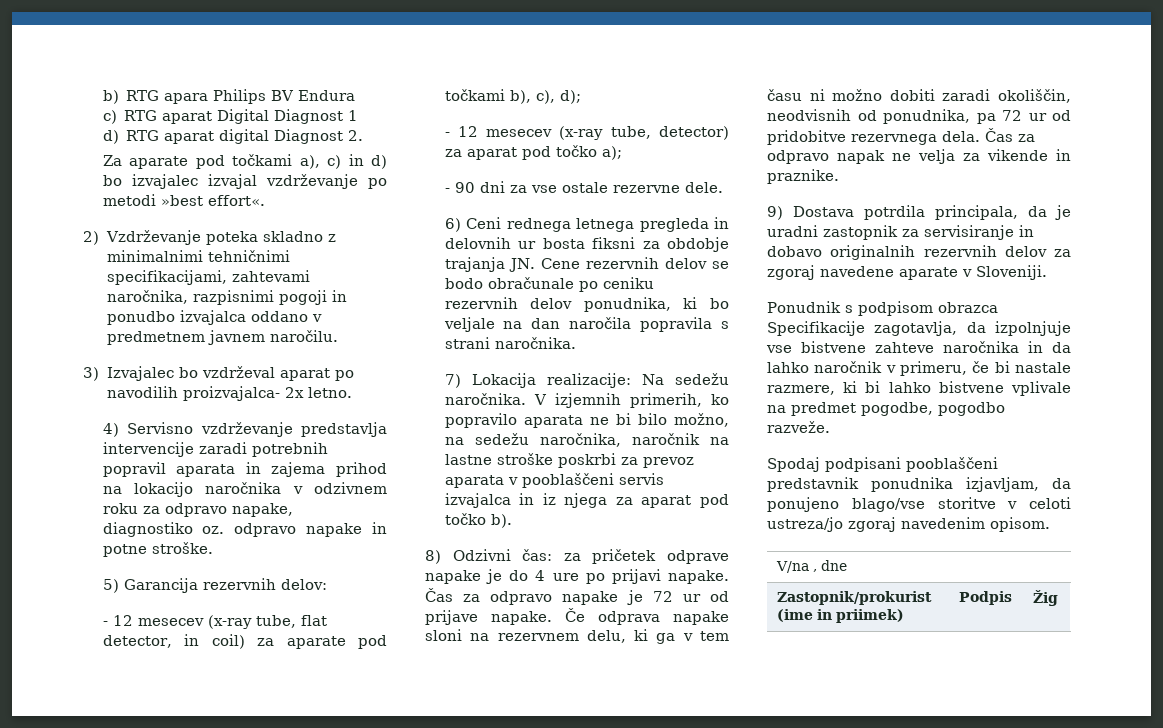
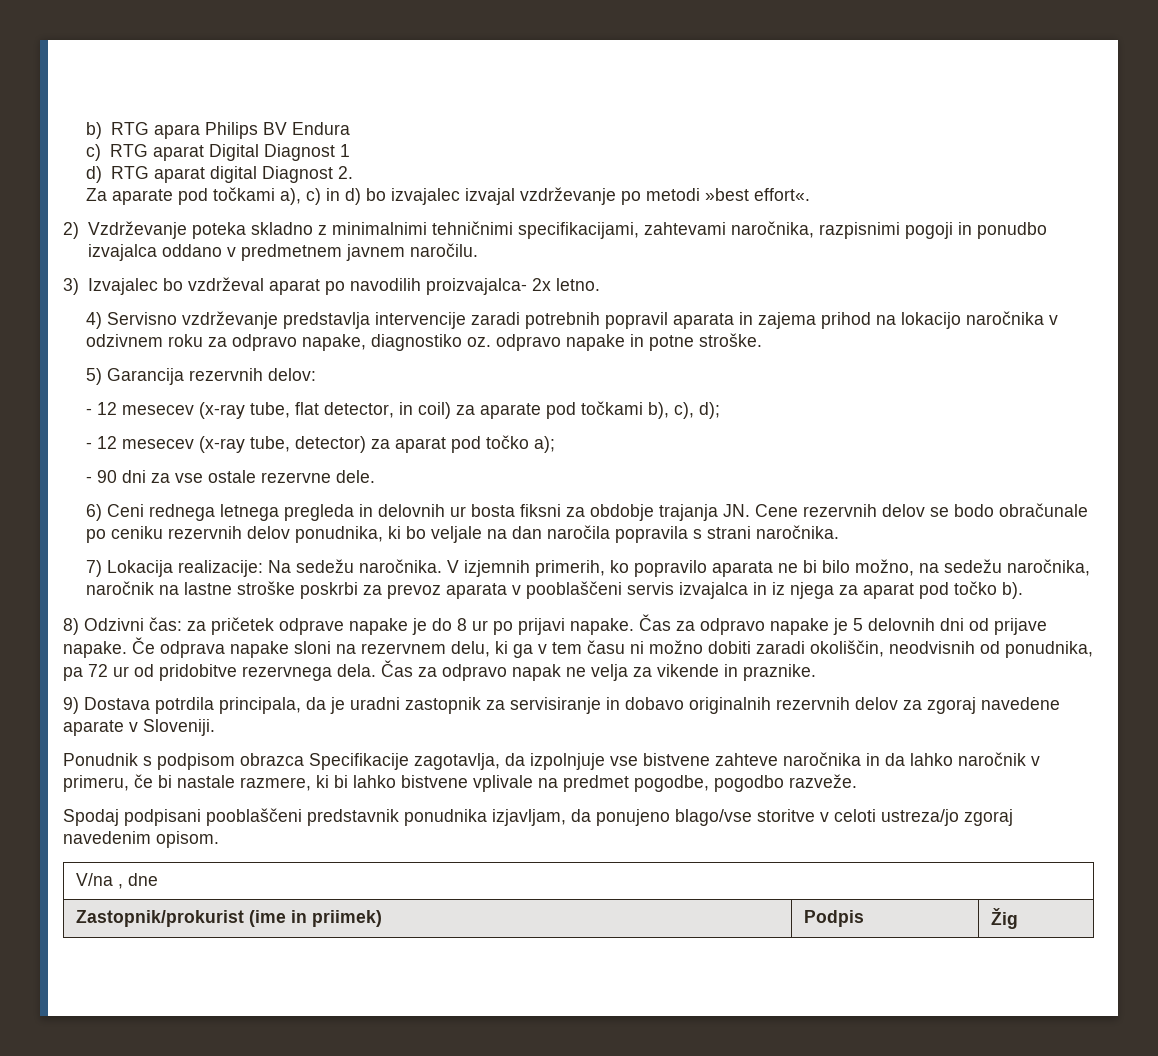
[535,570,579,581] 4 ure -> [457,618,488,631] 8 ur
[652,591,701,602] 72 ur -> [853,618,964,631] 5 delovnih dni

